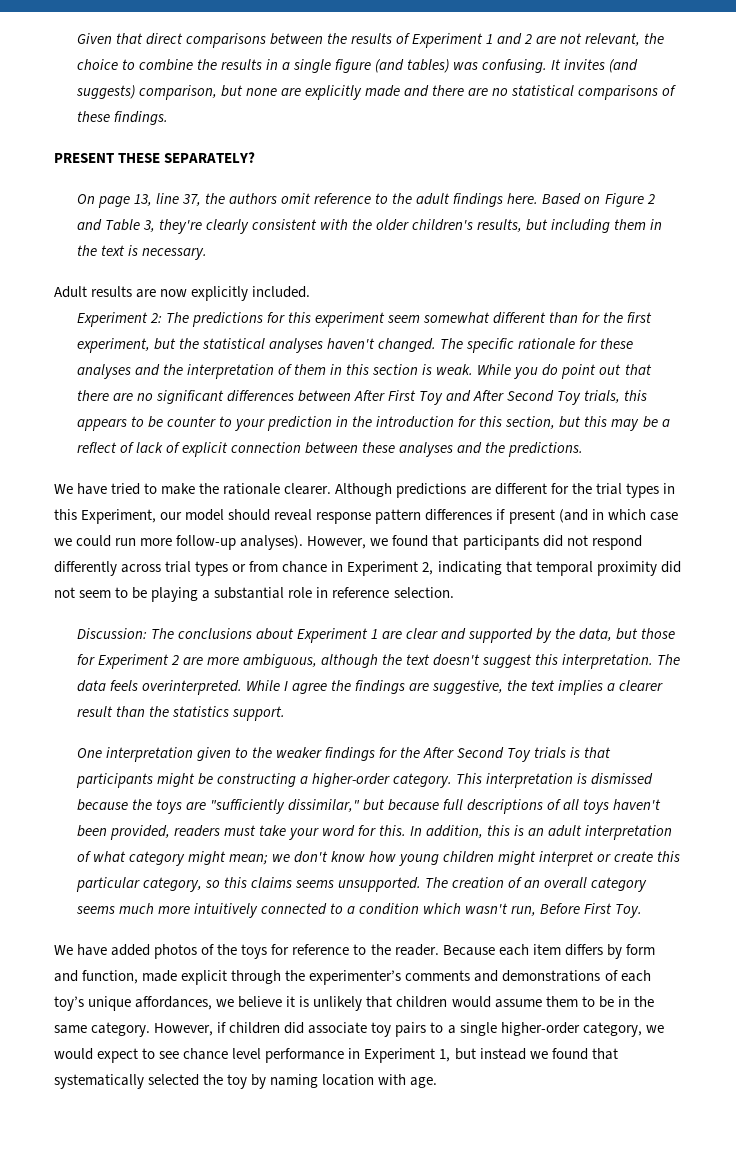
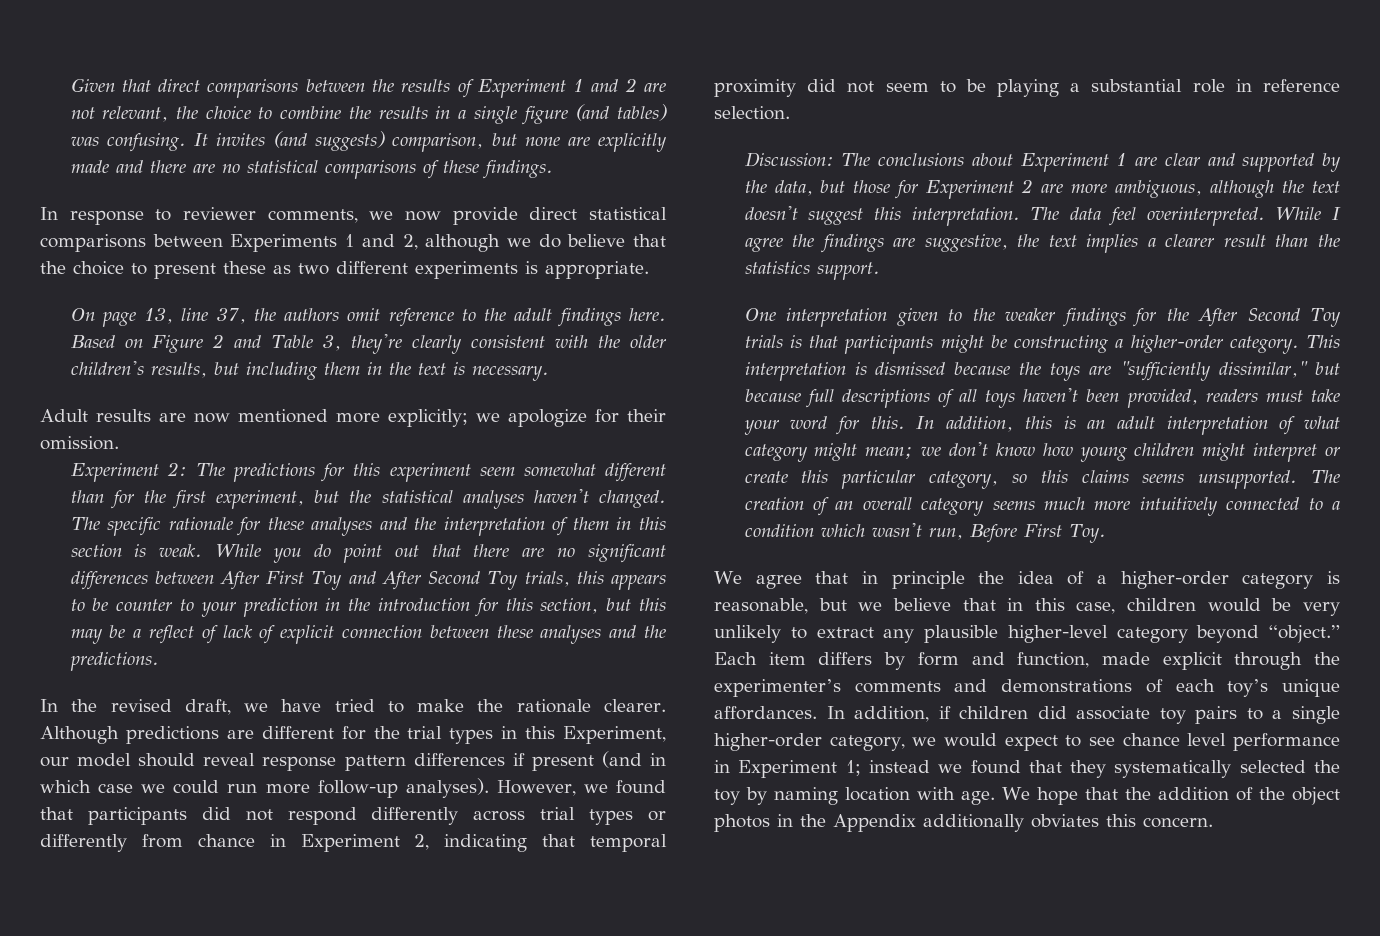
[54,152,256,163] PRESENT THESE SEPARATELY? -> [40,207,667,225] [40,234,666,252] [40,261,649,279] In response to reviewer comments, we now provide direct statistical comparisons between Experiments 1 and 2, although we do believe that the choice to present these as two different experiments is appropriate.
[191,286,311,301] explicitly included. -> [238,409,666,427] [40,436,119,450] mentioned more explicitly; we apologize for their omission.
[54,484,73,494] We -> [40,699,269,715] In the revised draft, we
(247, 568) none -> [40,834,127,852] differently
[109,680,138,691] feels -> [1108,207,1136,226] feel
[77,944,529,959] have added photos of the toys for reference to the reader. Because each -> [755,571,1340,589] [714,598,1340,616] [714,625,1340,643] [714,652,757,665] agree that in principle the idea of a higher-order category is reasonable, but we believe that in this case, children would be very unlikely to extract any plausible higher-level category beyond “object.” Each
[135,996,654,1011] [54,1022,214,1037] affordances, we believe it is unlikely that children would assume them to be in the same category. However, -> [714,706,930,722] affordances. In addition,
[439,1048,476,1062] 1, but -> [845,760,861,776] 1;
(618, 1054) none -> [1070,760,1107,778] they
(438, 1082) none -> [1002,787,1340,805] [714,814,1213,832] We hope that the addition of the object photos in the Appendix additionally obviates this concern.

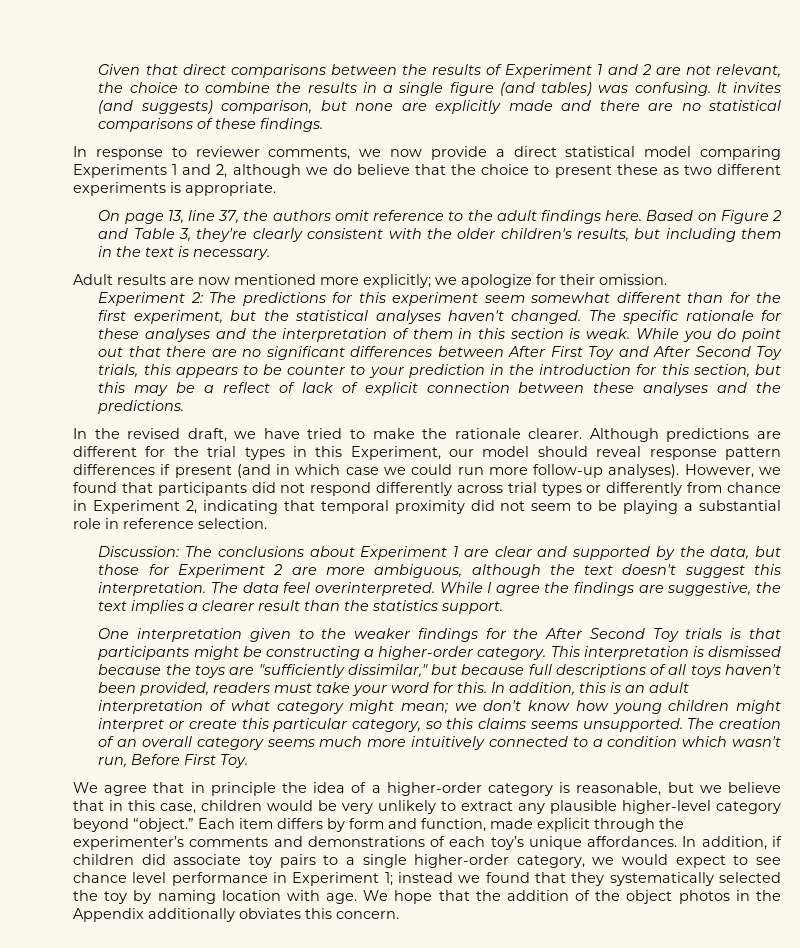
(518, 216) none -> [495,149,505,157] a
[40,234,223,252] comparisons between -> [644,146,781,160] model comparing

